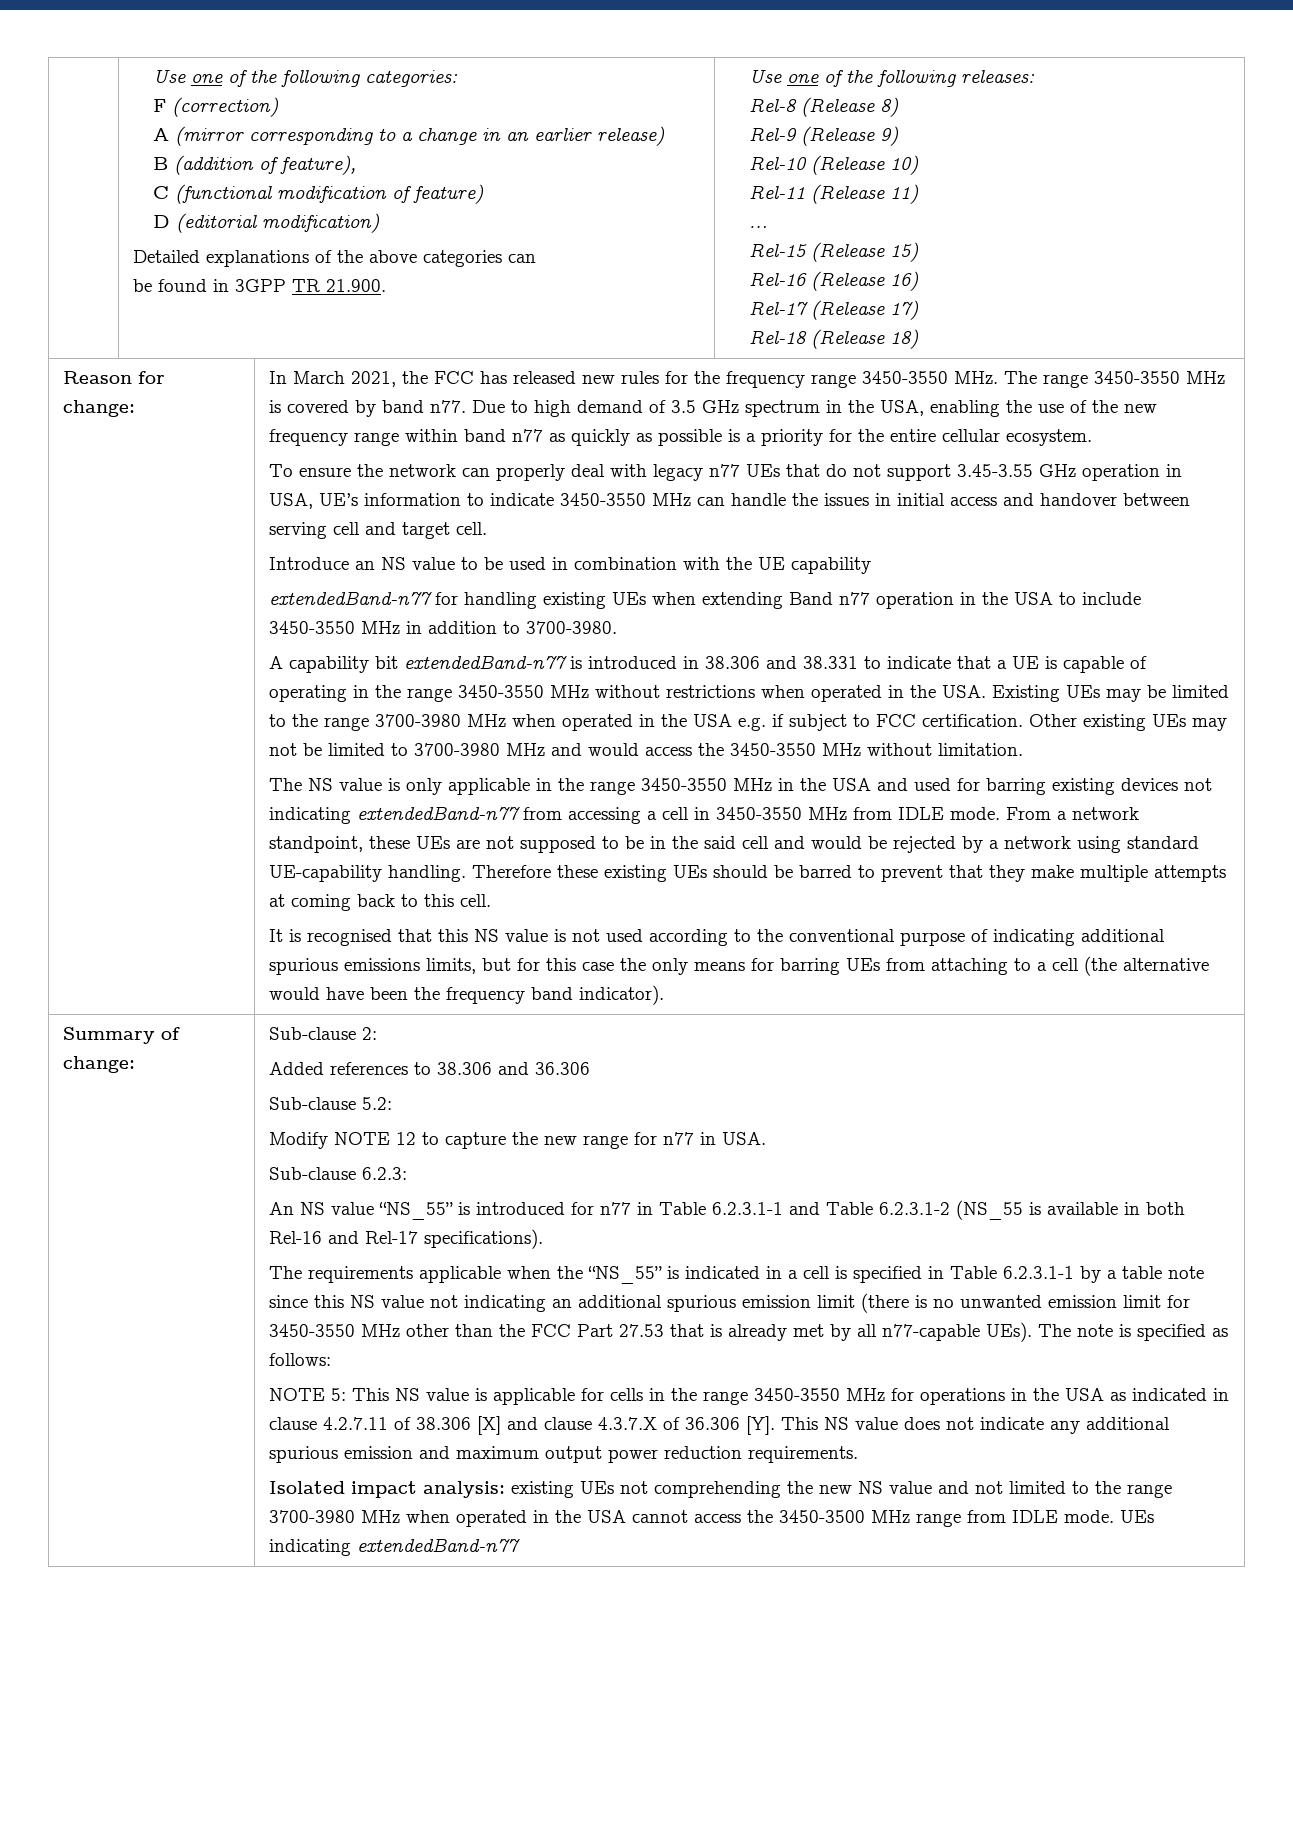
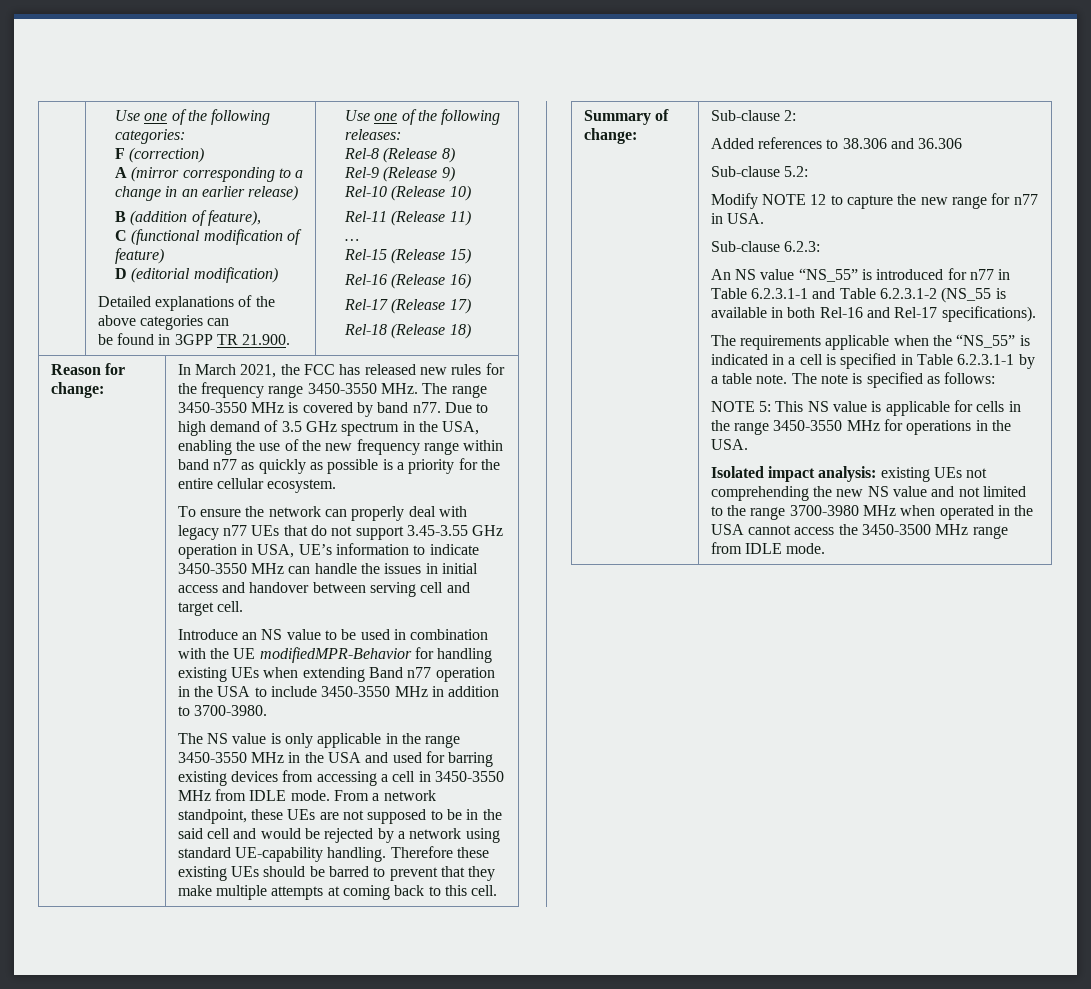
[791,557,872,574] [269,591,433,606] capability // extendedBand-n77 -> [259,647,412,663] modifiedMPR-Behavior
[269,655,1148,673] [269,685,1230,702] [269,714,1228,731] [269,743,1024,756] // A capability bit extendedBand-n77 is introduced in 38.306 and 38.331 to indicate that a UE is capable of operating in the range 3450-3550 MHz without restrictions when operated in the USA. Existing UEs may be limited to the range 3700-3980 MHz when operated in the USA e.g. if subject to FCC certification. Other existing UEs may not be limited to 3700-3980 MHz and would access the 3450-3550 MHz without limitation. -> (268, 710) none
[1184,778,1213,791] [269,806,521,824] not indicating extendedBand-n77 -> (279, 776) none
[269,929,1166,946] [269,956,1210,976] [269,985,665,1005] // It is recognised that this NS value is not used according to the conventional purpose of indicating additional spurious emissions limits, but for this case the only means for barring UEs from attaching to a cell (the alternative would have been the frequency band indicator). -> (498, 890) none
[1168,1266,1205,1279] [269,1293,1191,1313] [269,1322,1033,1342] note since this NS value not indicating an additional spurious emission limit (there is no unwanted emission limit for 3450-3550 MHz other than the FCC Part 27.53 that is already met by all n77-capable UEs). -> [756,374,788,384] note.
[1065,1388,1230,1401] [269,1416,1171,1435] [269,1446,859,1463] USA as indicated in clause 4.2.7.11 of 38.306 [X] and clause 4.3.7.X of 36.306 [Y]. This NS value does not indicate any additional spurious emission and maximum output power reduction requirements. -> [710,439,748,450] USA.
[1120,1510,1155,1523] [269,1538,521,1556] UEs indicating extendedBand-n77 -> (826, 548) none

